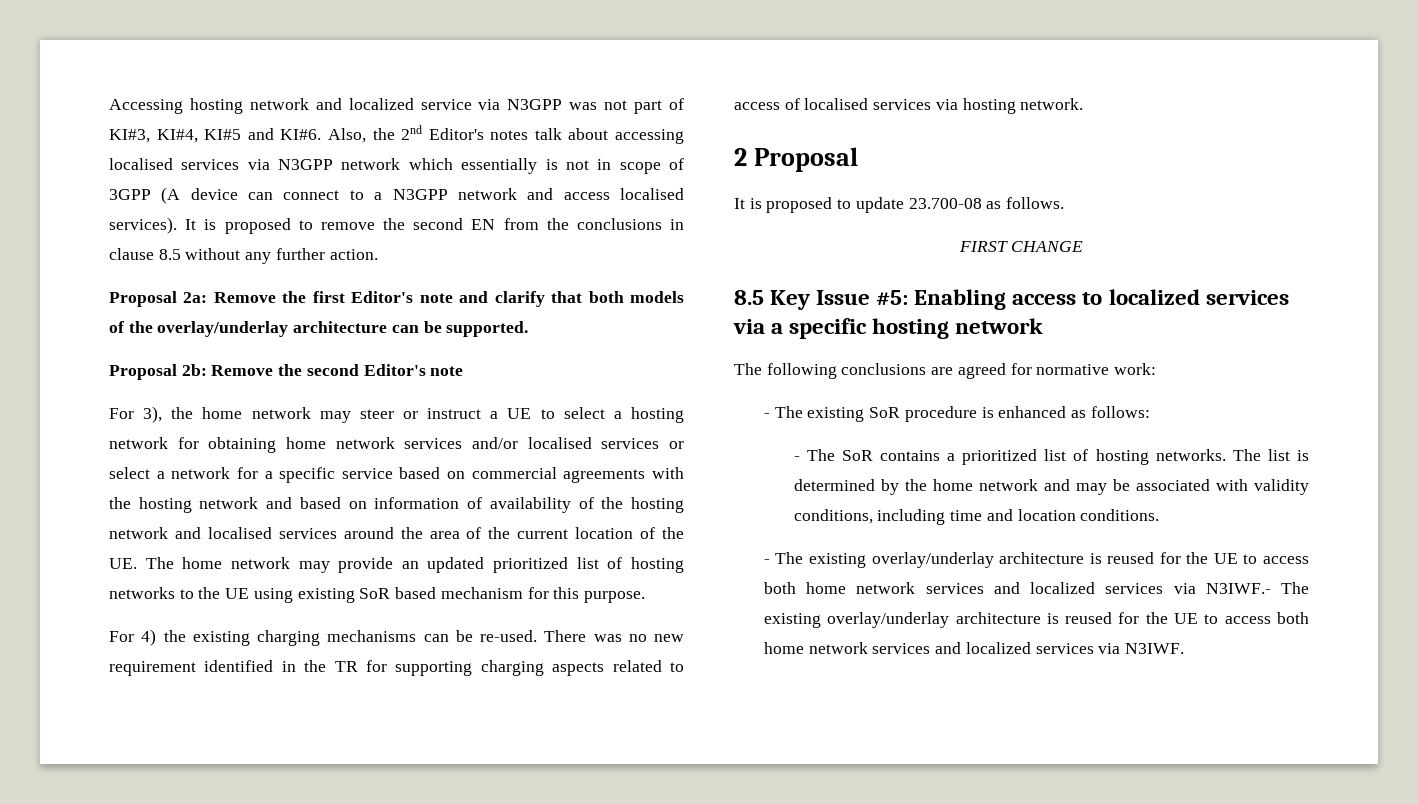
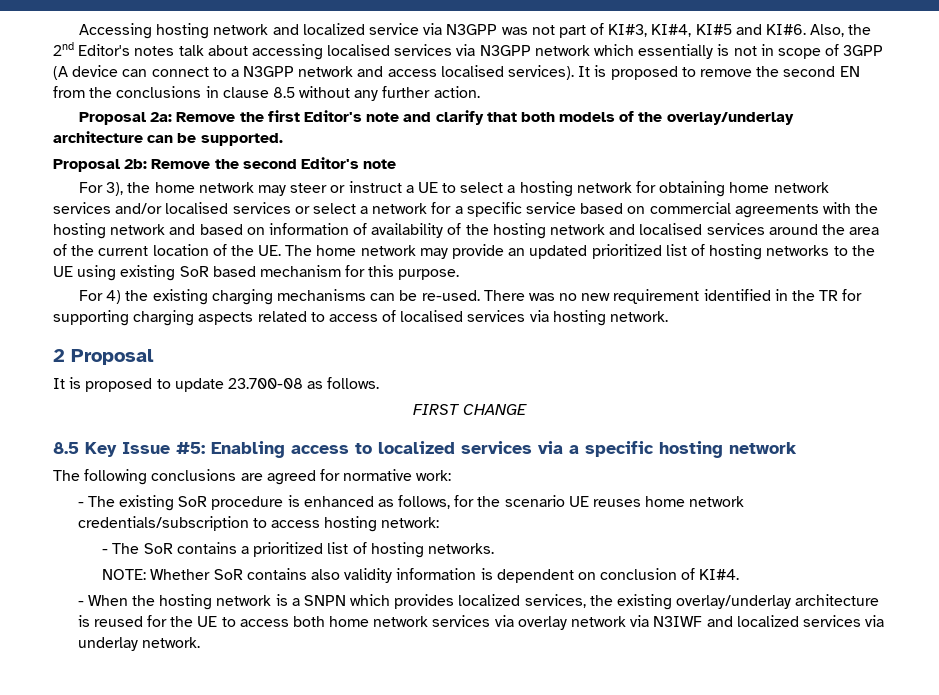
[1090,406,1150,418] follows: -> [398,495,745,509] [77,516,440,532] follows, for the scenario UE reuses home network credentials/subscription to access hosting network:
[1232,449,1309,461] [793,479,1309,495] [793,509,1160,525] [763,552,804,564] The list is determined by the home network and may be associated with validity conditions, including time and location conditions. // - The -> [102,568,740,583] [77,594,613,610] // NOTE: Whether SoR contains also validity information is dependent on conclusion of KI#4. // - When the hosting network is a SNPN which provides localized services, the
[993,582,1309,594] [763,612,1309,628] [763,642,1184,654] and localized services via N3IWF.- The existing overlay/underlay architecture is reused for the UE to access both home network services and localized services via N3IWF. -> [494,615,885,630] [77,637,200,651] via overlay network via N3IWF and localized services via underlay network.

